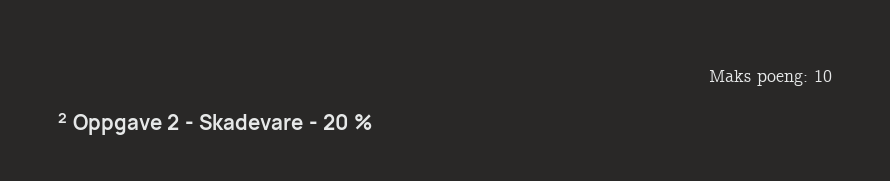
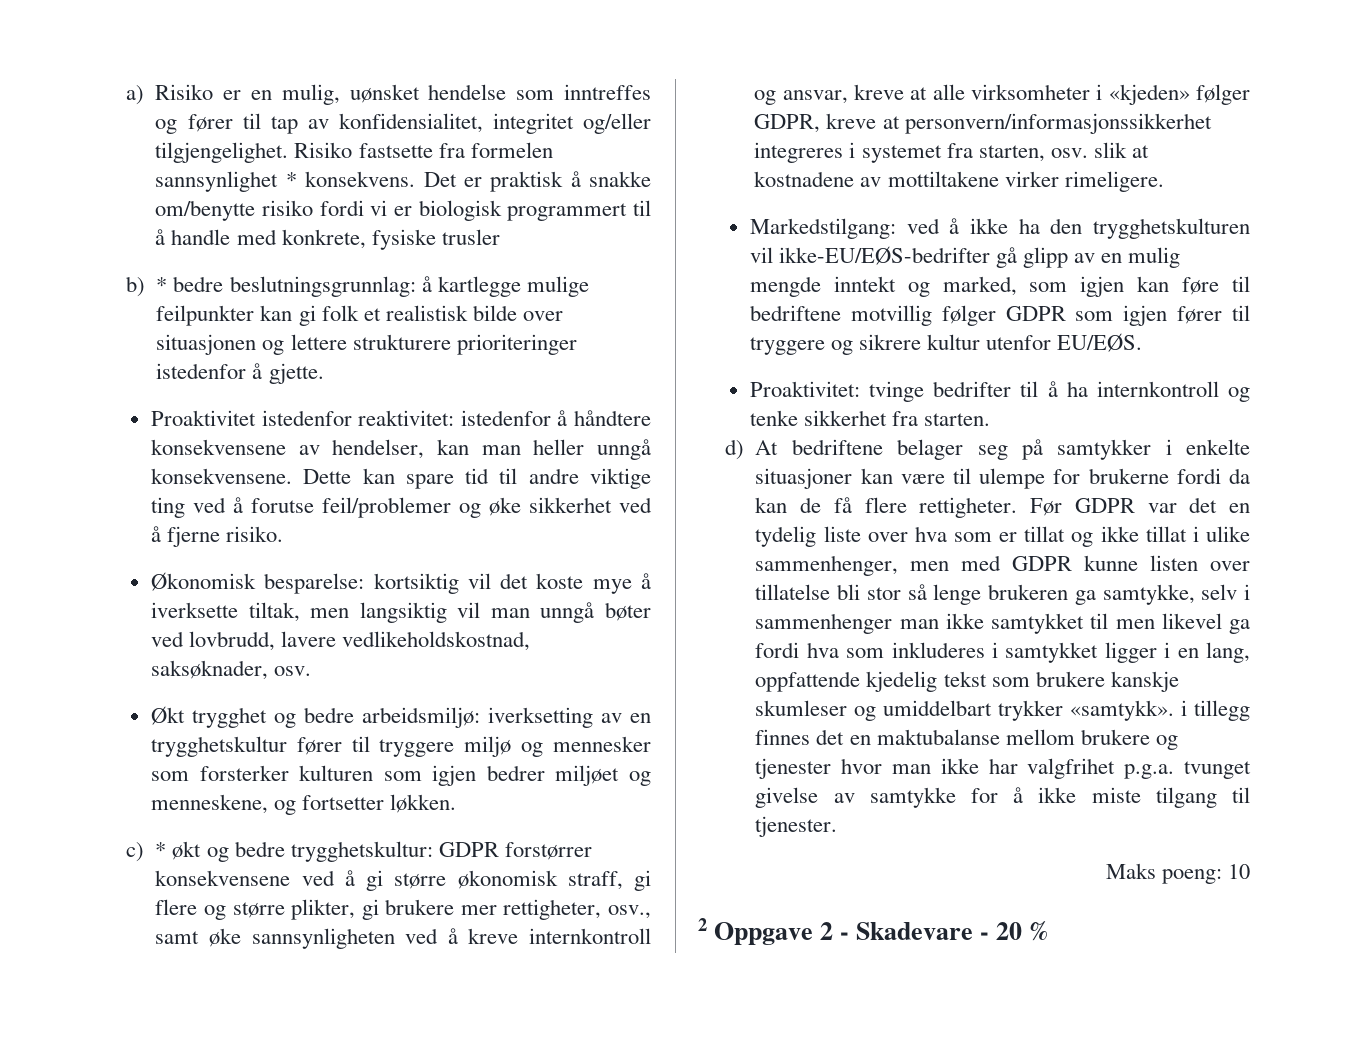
(709, 76) none -> [126,84,651,105] [155,113,651,134] [155,142,553,163] [155,171,651,192] [155,200,651,221] [155,229,500,250] [126,276,589,297] [156,305,563,326] [156,334,577,355] [156,363,324,384] [150,410,651,426] [150,439,651,460] [150,468,651,489] [150,497,652,518] [150,526,284,547] [150,572,652,594] [150,602,651,623] [150,631,531,651] [150,660,311,680] [150,706,651,728] [150,736,652,757] [150,765,651,786] [150,794,457,815] [126,841,592,862] [155,870,652,891] [155,899,651,920] [155,928,652,949] [754,84,1250,105] [754,113,1212,134] [754,142,1149,163] [754,171,1164,192] [749,218,1250,239] [749,246,1181,268] [749,276,1250,297] [749,305,1250,326] [749,333,1143,355] [749,381,1250,402] [749,410,991,426] [725,439,1250,460] [755,468,1250,489] [755,497,1250,518] [755,526,1250,547] [755,555,1250,576] [755,584,1250,605] [755,613,1250,634] [755,642,1250,663] [755,671,1179,692] [755,700,1250,721] [755,729,1178,750] [755,758,1251,779] [755,787,1250,808] [755,816,838,837] a) Risiko er en mulig, uønsket hendelse som inntreffes og fører til tap av konfidensialitet, integritet og/eller tilgjengelighet. Risiko fastsette fra formelen sannsynlighet * konsekvens. Det er praktisk å snakke om/benytte risiko fordi vi er biologisk programmert til å handle med konkrete, fysiske trusler // b) * bedre beslutningsgrunnlag: å kartlegge mulige feilpunkter kan gi folk et realistisk bilde over situasjonen og lettere strukturere prioriteringer istedenfor å gjette. // Proaktivitet istedenfor reaktivitet: istedenfor å håndtere konsekvensene av hendelser, kan man heller unngå konsekvensene. Dette kan spare tid til andre viktige ting ved å forutse feil/problemer og øke sikkerhet ved å fjerne risiko. // Økonomisk besparelse: kortsiktig vil det koste mye å iverksette tiltak, men langsiktig vil man unngå bøter ved lovbrudd, lavere vedlikeholdskostnad, saksøknader, osv. // Økt trygghet og bedre arbeidsmiljø: iverksetting av en trygghetskultur fører til tryggere miljø og mennesker som forsterker kulturen som igjen bedrer miljøet og menneskene, og fortsetter løkken. // c) * økt og bedre trygghetskultur: GDPR forstørrer konsekvensene ved å gi større økonomisk straff, gi flere og større plikter, gi brukere mer rettigheter, osv., samt øke sannsynligheten ved å kreve internkontroll og ansvar, kreve at alle virksomheter i «kjeden» følger GDPR, kreve at personvern/informasjonssikkerhet integreres i systemet fra starten, osv. slik at kostnadene av mottiltakene virker rimeligere. // Markedstilgang: ved å ikke ha den trygghetskulturen vil ikke-EU/EØS-bedrifter gå glipp av en mulig mengde inntekt og marked, som igjen kan føre til bedriftene motvillig følger GDPR som igjen fører til tryggere og sikrere kultur utenfor EU/EØS. // Proaktivitet: tvinge bedrifter til å ha internkontroll og tenke sikkerhet fra starten. // d) At bedriftene belager seg på samtykker i enkelte situasjoner kan være til ulempe for brukerne fordi da kan de få flere rettigheter. Før GDPR var det en tydelig liste over hva som er tillat og ikke tillat i ulike sammenhenger, men med GDPR kunne listen over tillatelse bli stor så lenge brukeren ga samtykke, selv i sammenhenger man ikke samtykket til men likevel ga fordi hva som inkluderes i samtykket ligger i en lang, oppfattende kjedelig tekst som brukere kanskje skumleser og umiddelbart trykker «samtykk». i tillegg finnes det en maktubalanse mellom brukere og tjenester hvor man ikke har valgfrihet p.g.a. tvunget givelse av samtykke for å ikke miste tilgang til tjenester. //

